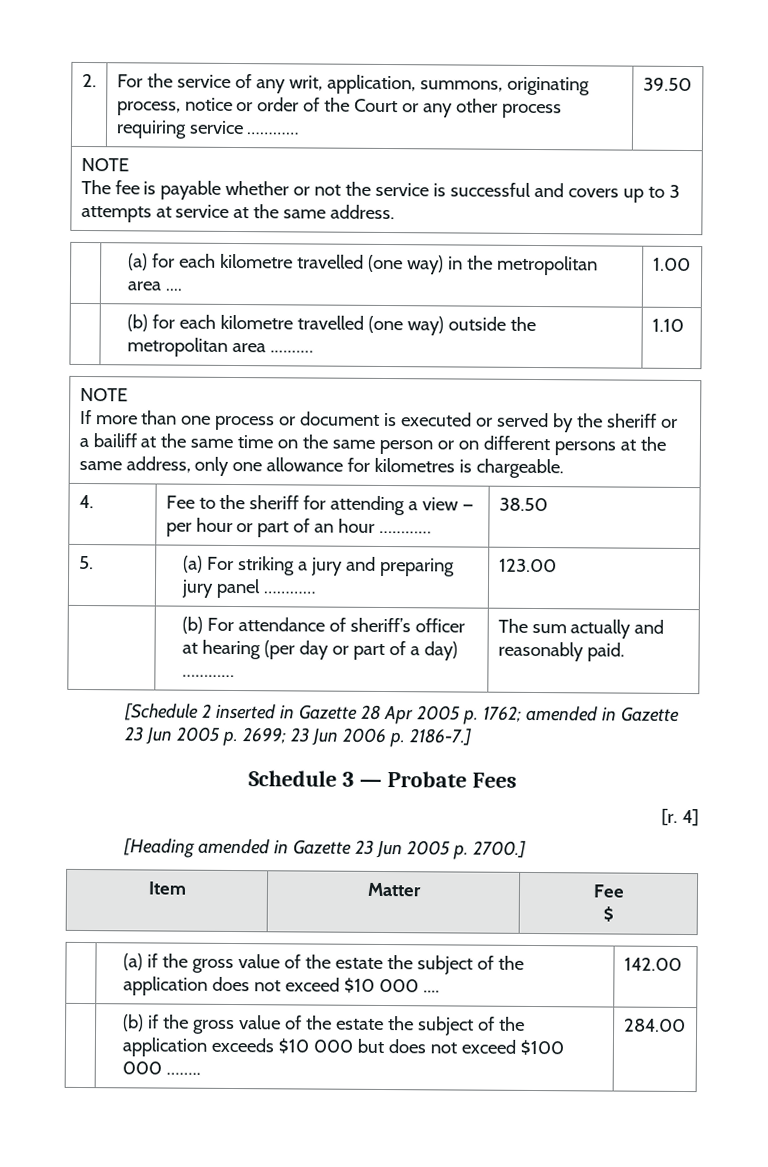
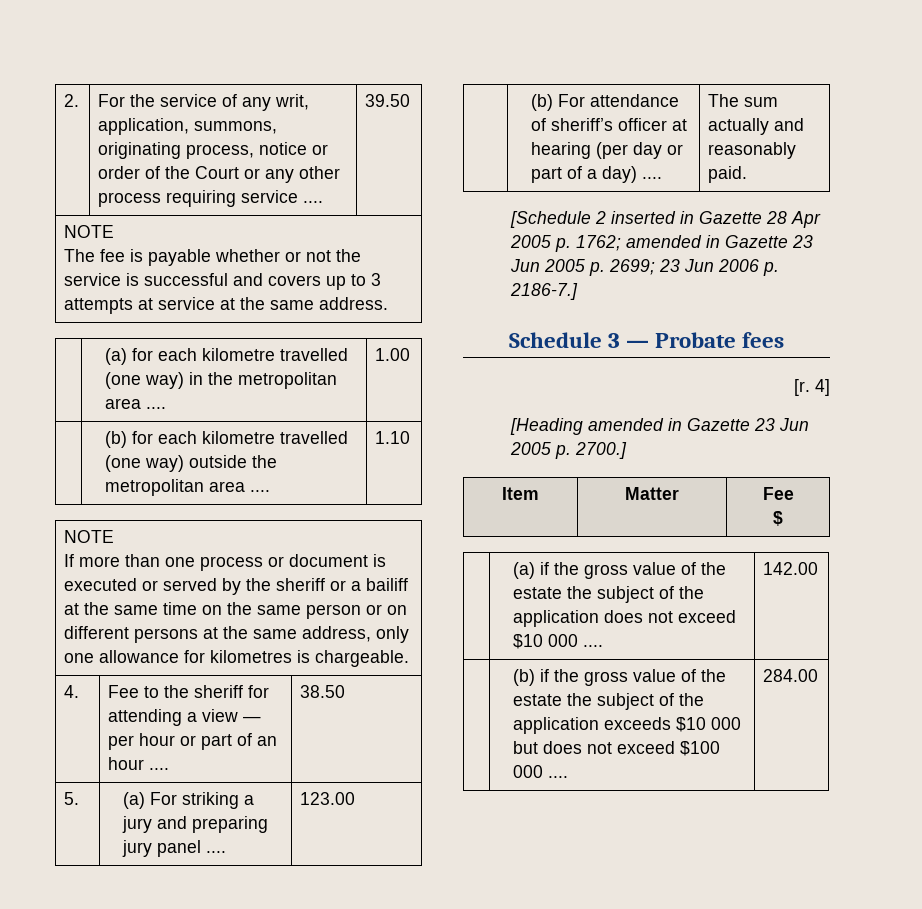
[246,132,300,135] ………… -> [303,201,324,203] ....
[269,350,314,353] .……… -> [249,490,270,492] ....
[379,530,433,534] ………… -> [149,768,170,770] ....
[262,591,316,594] ………… -> [205,851,226,853] ....
[182,674,236,678] ………… -> [641,177,662,179] ....
[471,772,517,788] Fees -> [742,332,785,348] fees
[165,1072,201,1075] …….. -> [547,776,568,778] ....

